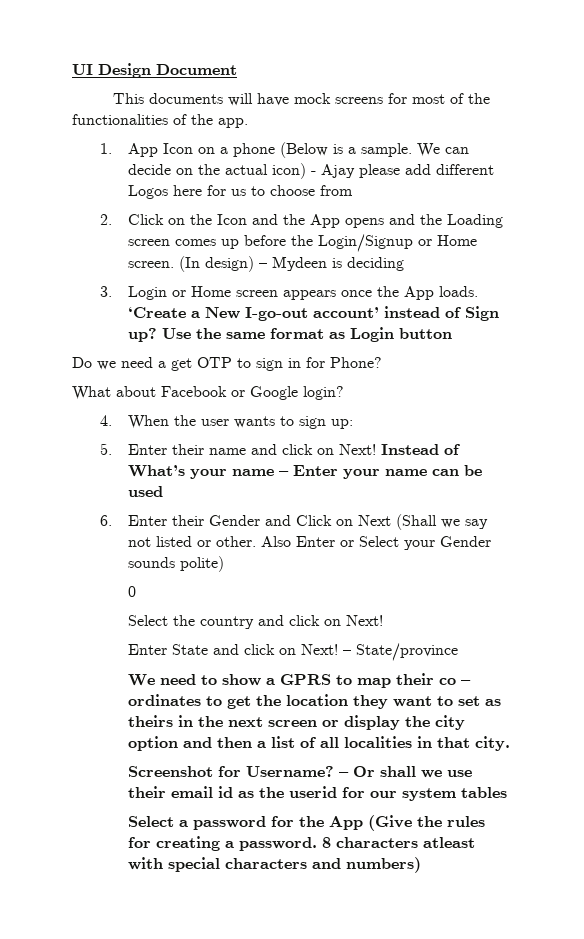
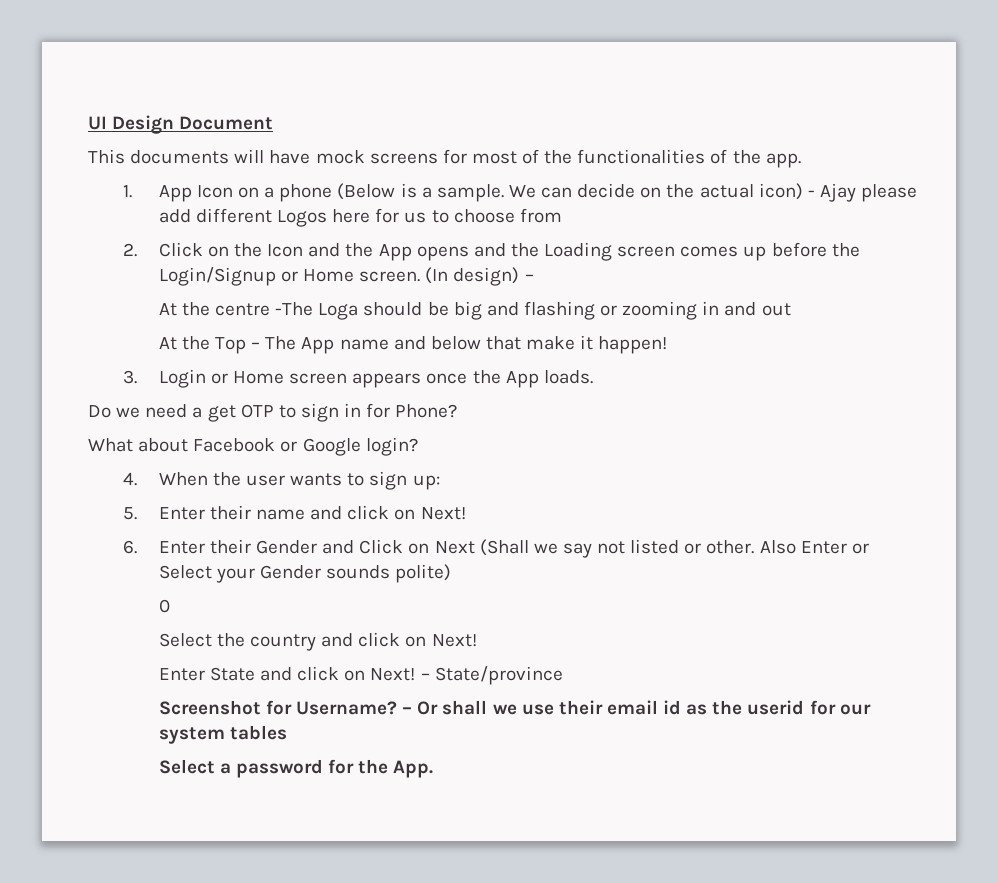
[272,256,405,271] Mydeen is deciding -> [158,301,791,320] [158,335,668,354] // At the centre -The Loga should be big and flashing or zooming in and out // At the Top – The App name and below that make it happen!
[128,306,500,321] [128,327,453,342] ‘Create a New I-go-out account’ instead of Sign up? Use the same format as Login button -> (593, 377) none
[381,444,461,455] [128,465,483,479] [128,486,164,497] Instead of What’s your name – Enter your name can be used -> (466, 513) none
[128,673,472,688] [128,694,502,709] [128,715,466,730] [128,736,511,751] // We need to show a GPRS to map their co – ordinates to get the location they want to set as theirs in the next screen or display the city option and then a list of all localities in that city. -> (563, 675) none
[329,815,486,831] [128,836,476,851] [128,857,422,873] App (Give the rules for creating a password. 8 characters atleast with special characters and numbers) -> [393,760,434,778] App.

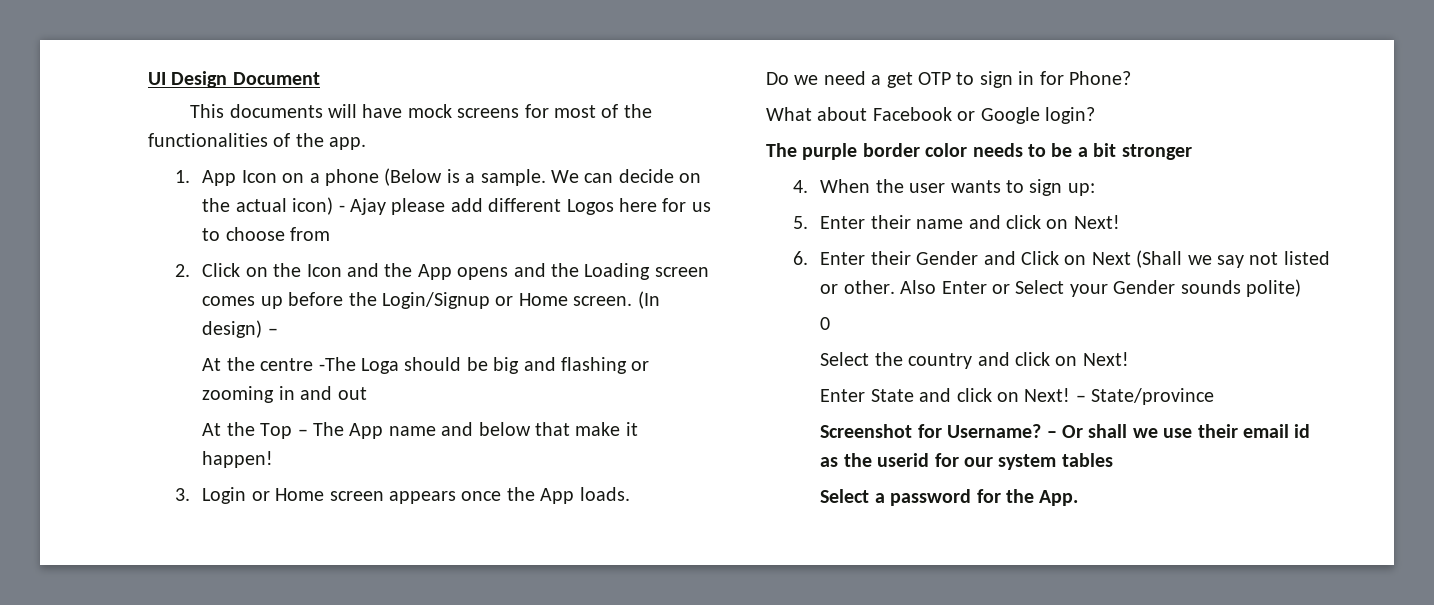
(418, 446) none -> [766,143,1192,160] // The purple border color needs to be a bit stronger

